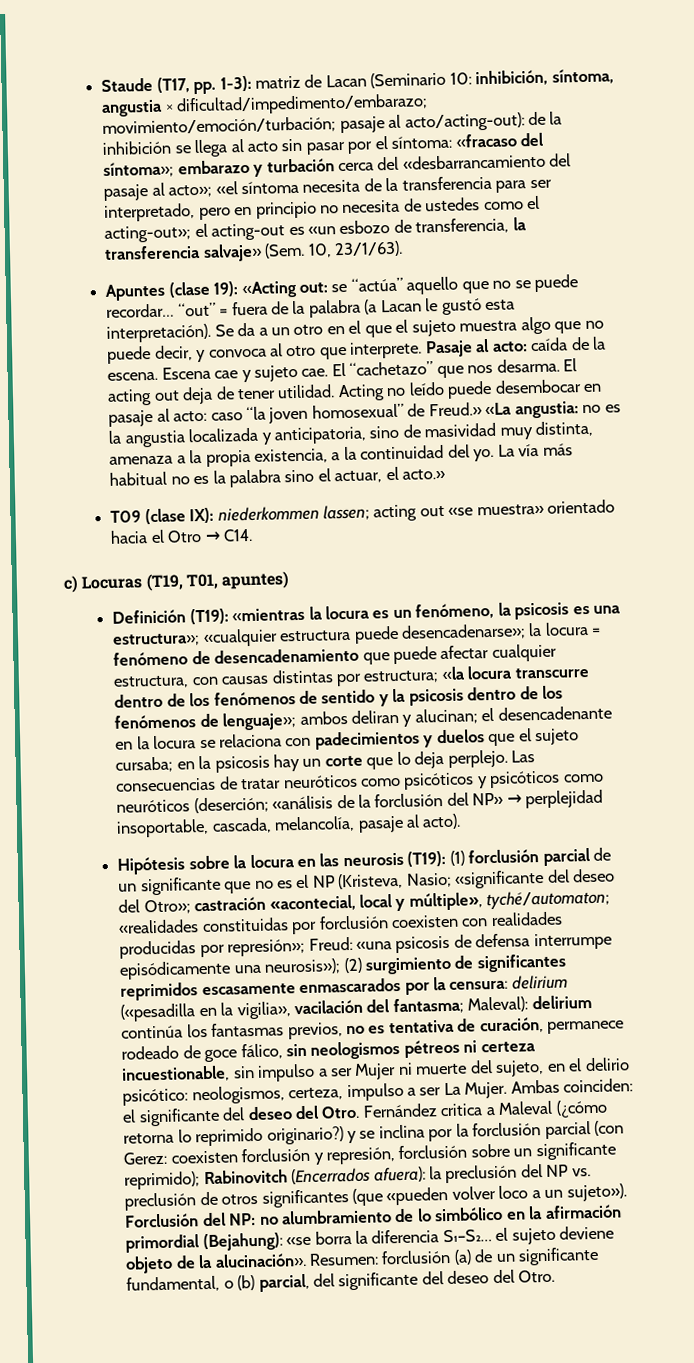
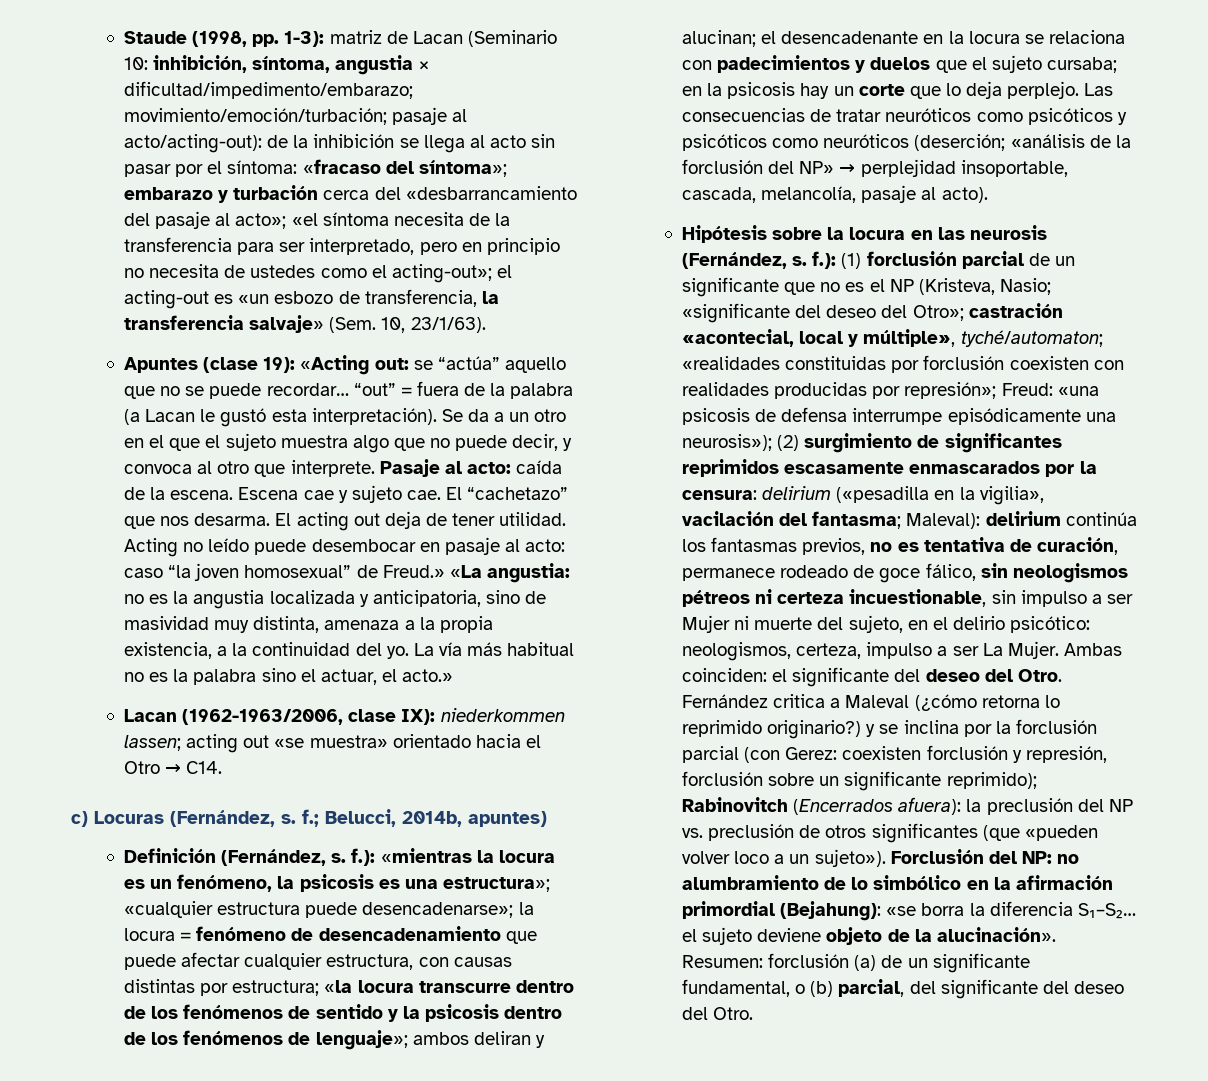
[156,77,190,93] (T17, -> [192,31,248,47] (1998,
[110,508,186,525] T09 (clase -> [123,709,397,725] Lacan (1962-1963/2006, clase
[145,573,219,592] (T19, T01, -> [170,809,462,827] (Fernández, s. f.; Belucci, 2014b,
[189,608,229,625] (T19): -> [221,848,376,866] (Fernández, s. f.):
[407,850,447,867] (T19): -> [681,251,837,269] (Fernández, s. f.):

